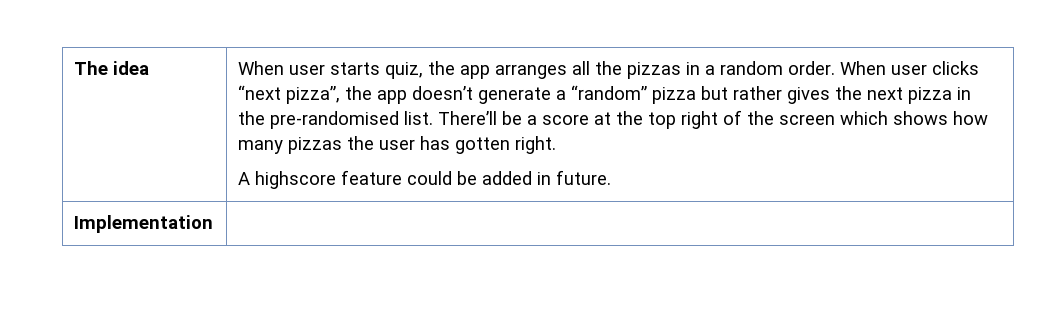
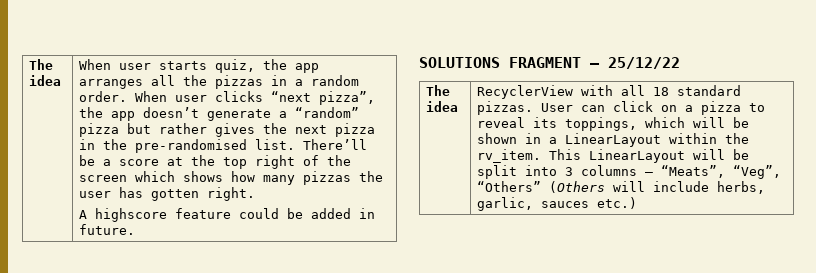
[74,215,214,233] // Implementation | -> [419,57,680,69] [426,85,451,96] [426,101,459,112] [477,85,742,99] [477,101,766,115] [477,117,750,131] [477,133,750,147] [477,149,750,163] [477,165,782,179] [477,181,766,194] [477,197,638,211] // SOLUTIONS FRAGMENT – 25/12/22 // The idea | RecyclerView with all 18 standard pizzas. User can click on a pizza to reveal its toppings, which will be shown in a LinearLayout within the rv_item. This LinearLayout will be split into 3 columns – “Meats”, “Veg”, “Others” (Others will include herbs, garlic, sauces etc.)

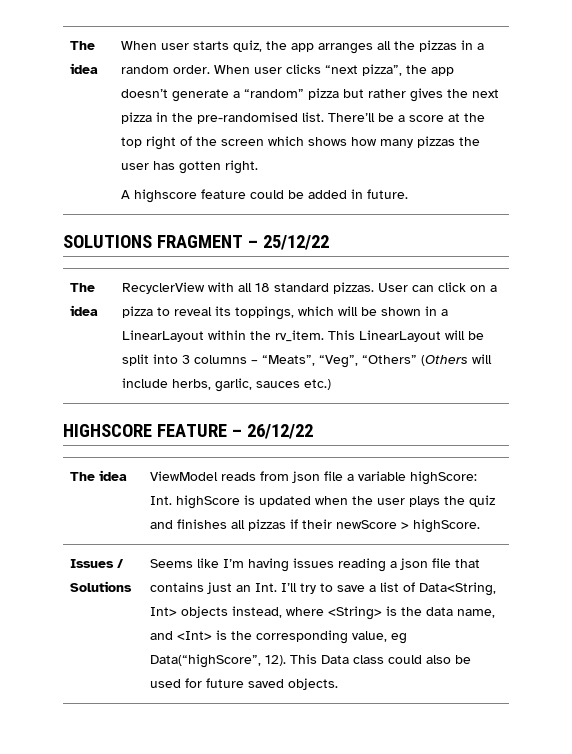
(638, 203) none -> [63,424,313,439] [69,470,127,481] [149,471,477,485] [149,495,496,509] [149,519,480,533] [69,559,123,568] [69,581,132,592] [149,558,480,572] [149,582,496,596] [149,606,495,620] [149,630,407,644] [149,654,471,668] [149,678,338,690] // HIGHSCORE FEATURE – 26/12/22 // The idea | ViewModel reads from json file a variable highScore: Int. highScore is updated when the user plays the quiz and finishes all pizzas if their newScore > highScore. // Issues / Solutions | Seems like I’m having issues reading a json file that contains just an Int. I’ll try to save a list of Data<String, Int> objects instead, where <String> is the data name, and <Int> is the corresponding value, eg Data(“highScore”, 12). This Data class could also be used for future saved objects.

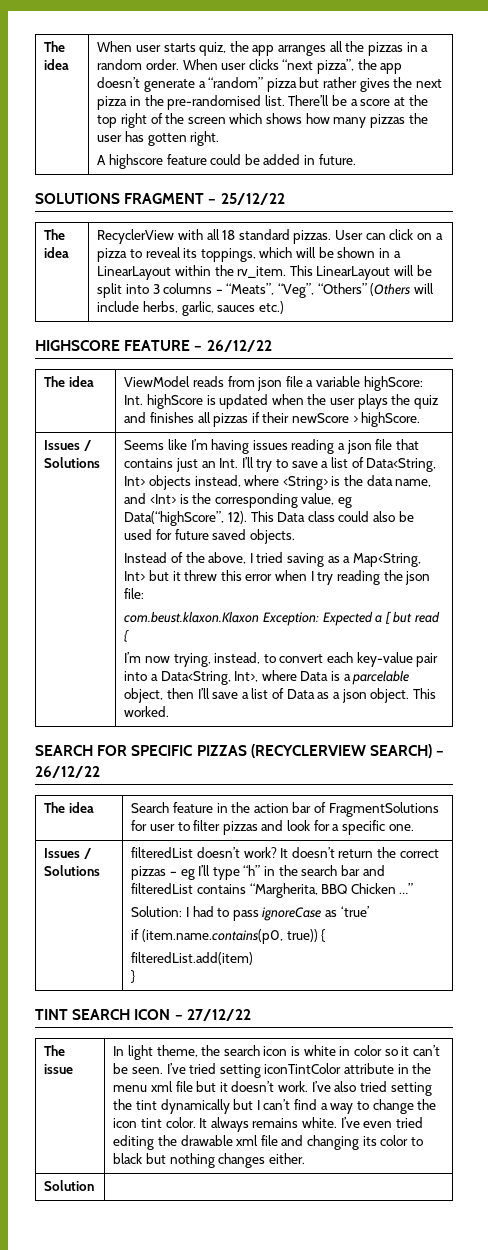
(338, 684) none -> [124,552,422,567] [124,570,431,585] [124,588,145,599] [124,611,441,626] [124,629,130,642] [124,652,439,667] [124,670,410,685] [124,688,436,703] [124,706,170,717] [35,744,445,758] [35,766,100,778] [44,802,94,813] [131,802,439,817] [131,820,414,835] [44,848,91,859] [44,865,101,876] [131,847,439,858] [131,865,385,880] [131,883,414,898] [131,906,369,921] [131,929,326,944] [131,952,254,965] [131,970,136,983] [35,1009,251,1021] [44,1045,66,1056] [44,1064,74,1074] [113,1045,440,1060] [113,1063,432,1078] [113,1081,432,1096] [113,1099,437,1114] [113,1117,424,1132] [113,1135,424,1150] [113,1153,305,1168] [44,1180,95,1191] // Instead of the above, I tried saving as a Map<String, Int> but it threw this error when I try reading the json file: // com.beust.klaxon.Klaxon Exception: Expected a [ but read { // I’m now trying, instead, to convert each key-value pair into a Data<String, Int>, where Data is a parcelable object, then I’ll save a list of Data as a json object. This worked. // SEARCH FOR SPECIFIC PIZZAS (RECYCLERVIEW SEARCH) – 26/12/22 // The idea | Search feature in the action bar of FragmentSolutions for user to filter pizzas and look for a specific one. // Issues / Solutions | filteredList doesn’t work? It doesn’t return the correct pizzas – eg I’ll type “h” in the search bar and filteredList contains “Margherita, BBQ Chicken …” // Solution: I had to pass ignoreCase as ‘true’ // if (item.name.contains(p0, true)) { // filteredList.add(item) // } // TINT SEARCH ICON – 27/12/22 // The issue | In light theme, the search icon is white in color so it can’t be seen. I’ve tried setting iconTintColor attribute in the menu xml file but it doesn’t work. I’ve also tried setting the tint dynamically but I can’t find a way to change the icon tint color. It always remains white. I’ve even tried editing the drawable xml file and changing its color to black but nothing changes either. // Solution |

